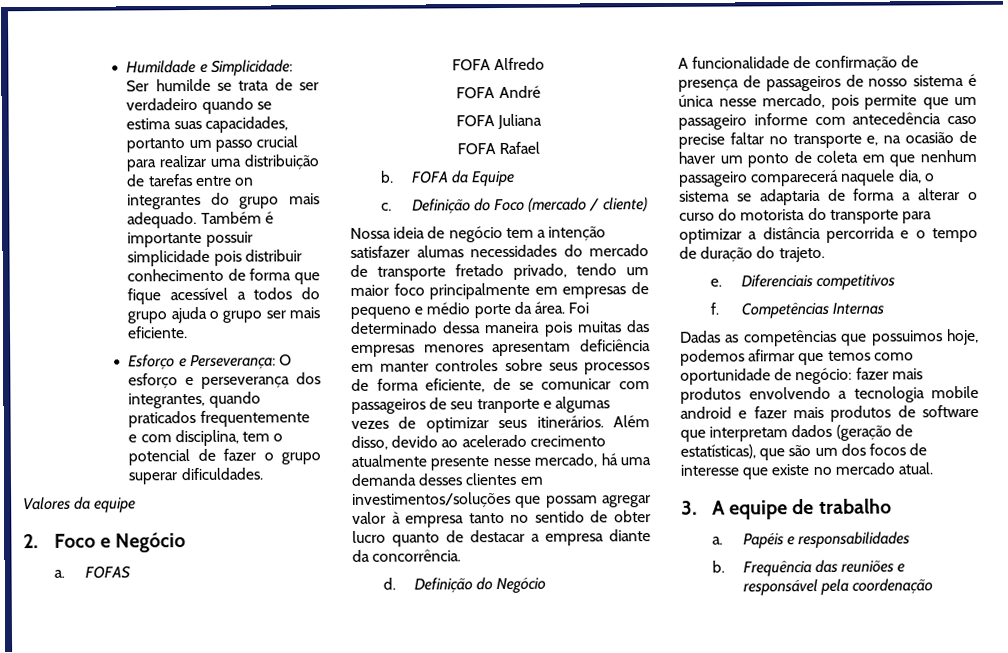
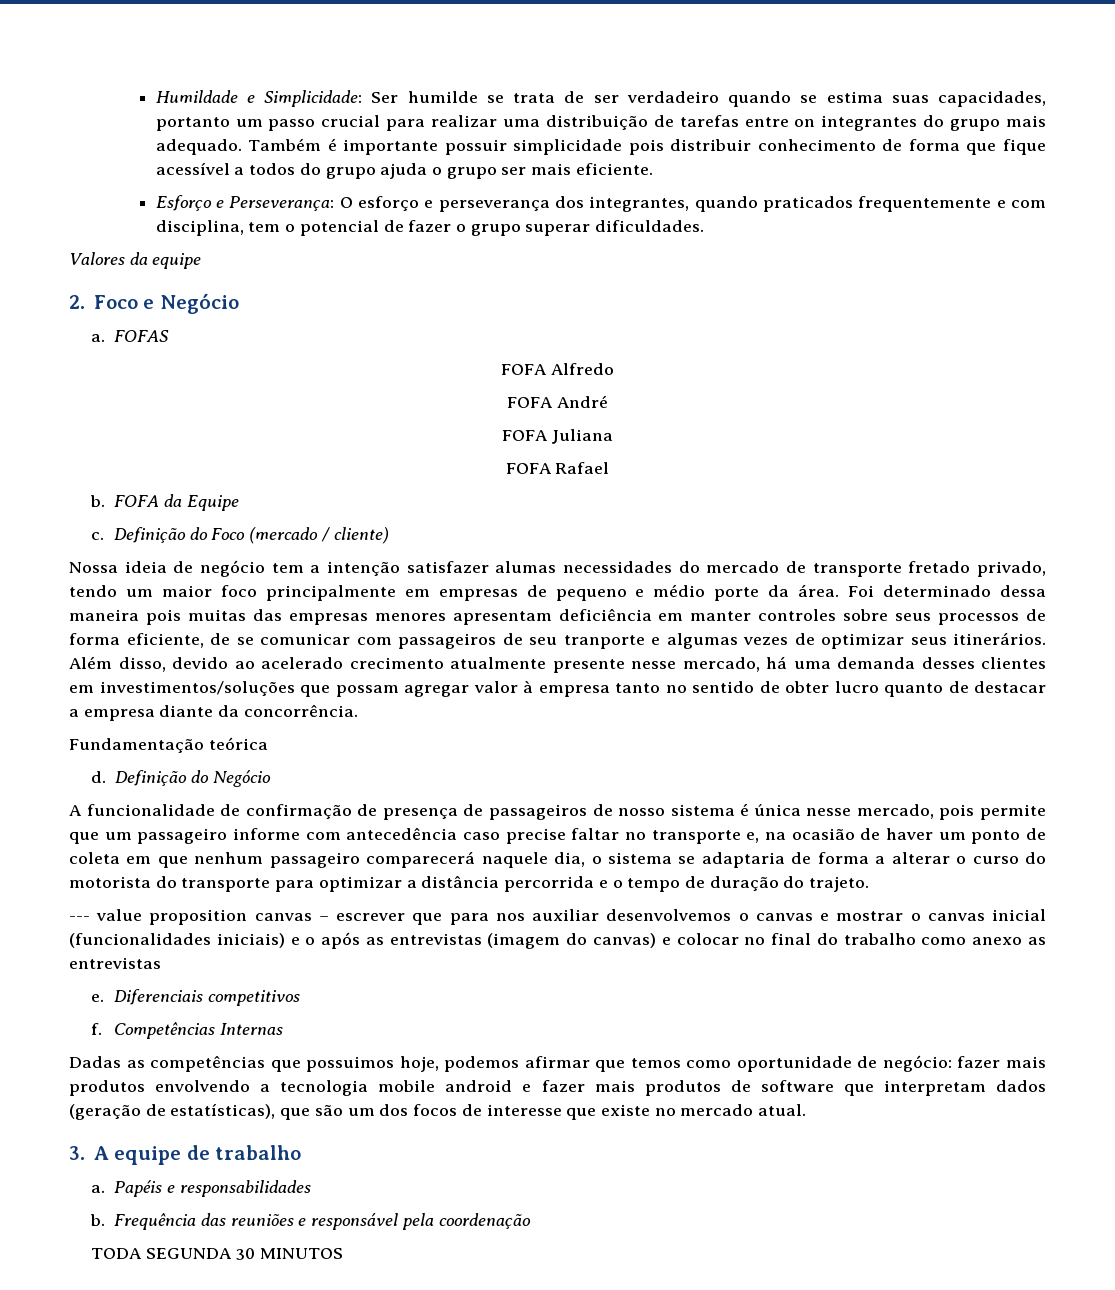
(462, 555) none -> [69,737,268,753] // Fundamentação teórica
(825, 254) none -> [69,909,1046,925] [69,932,1047,949] [69,957,161,969] // --- value proposition canvas – escrever que para nos auxiliar desenvolvemos o canvas e mostrar o canvas inicial (funcionalidades iniciais) e o após as entrevistas (imagem do canvas) e colocar no final do trabalho como anexo as entrevistas
(933, 586) none -> [91,1248,343,1260] // TODA SEGUNDA 30 MINUTOS

